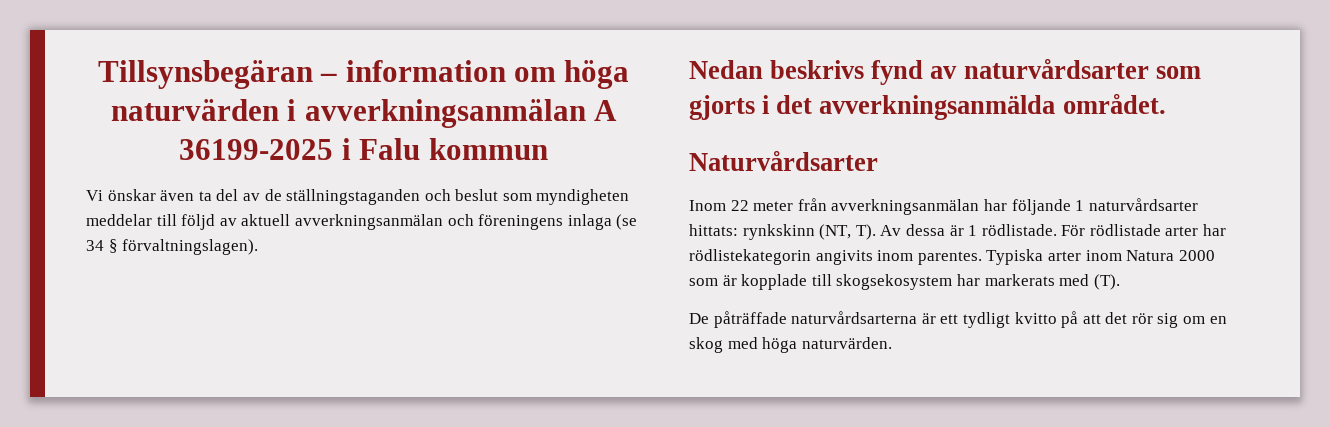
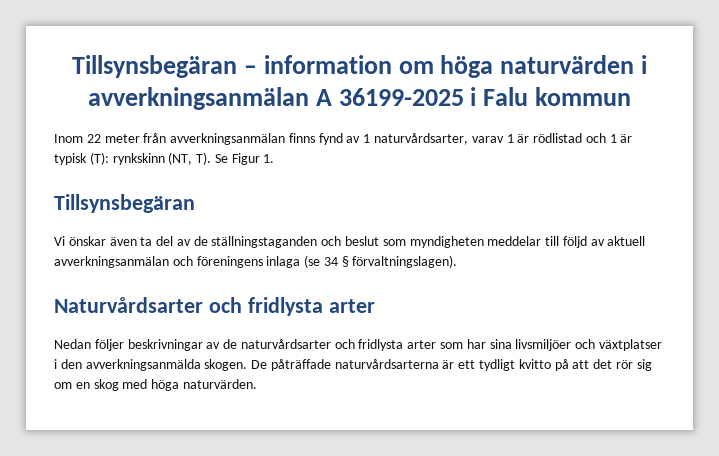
(548, 149) none -> [54,133,633,145] [54,152,275,165] [54,194,195,213] // Inom 22 meter från avverkningsanmälan finns fynd av 1 naturvårdsarter, varav 1 är rödlistad och 1 är typisk (T): rynkskinn (NT, T). Se Figur 1. // Tillsynsbegäran
[689,58,1201,85] [689,93,1166,120] [689,150,878,171] [689,198,1198,215] [689,224,1227,240] [689,249,1215,265] [689,274,1120,290] Nedan beskrivs fynd av naturvårdsarter som gjorts i det avverkningsanmälda området. // Naturvårdsarter // Inom 22 meter från avverkningsanmälan har följande 1 naturvårdsarter hittats: rynkskinn (NT, T). Av dessa är 1 rödlistade. För rödlistade arter har rödlistekategorin angivits inom parentes. Typiska arter inom Natura 2000 som är kopplade till skogsekosystem har markerats med (T). // -> [54,297,375,316] [54,339,662,351] [54,359,248,371] Naturvårdsarter och fridlysta arter // Nedan följer beskrivningar av de naturvårdsarter och fridlysta arter som har sina livsmiljöer och växtplatser i den avverkningsanmälda skogen.

